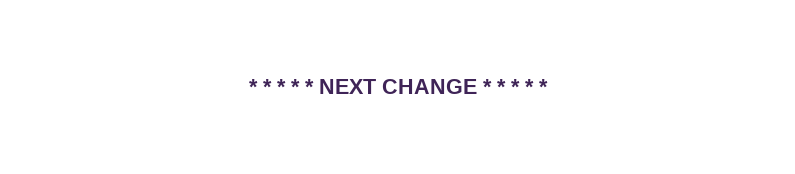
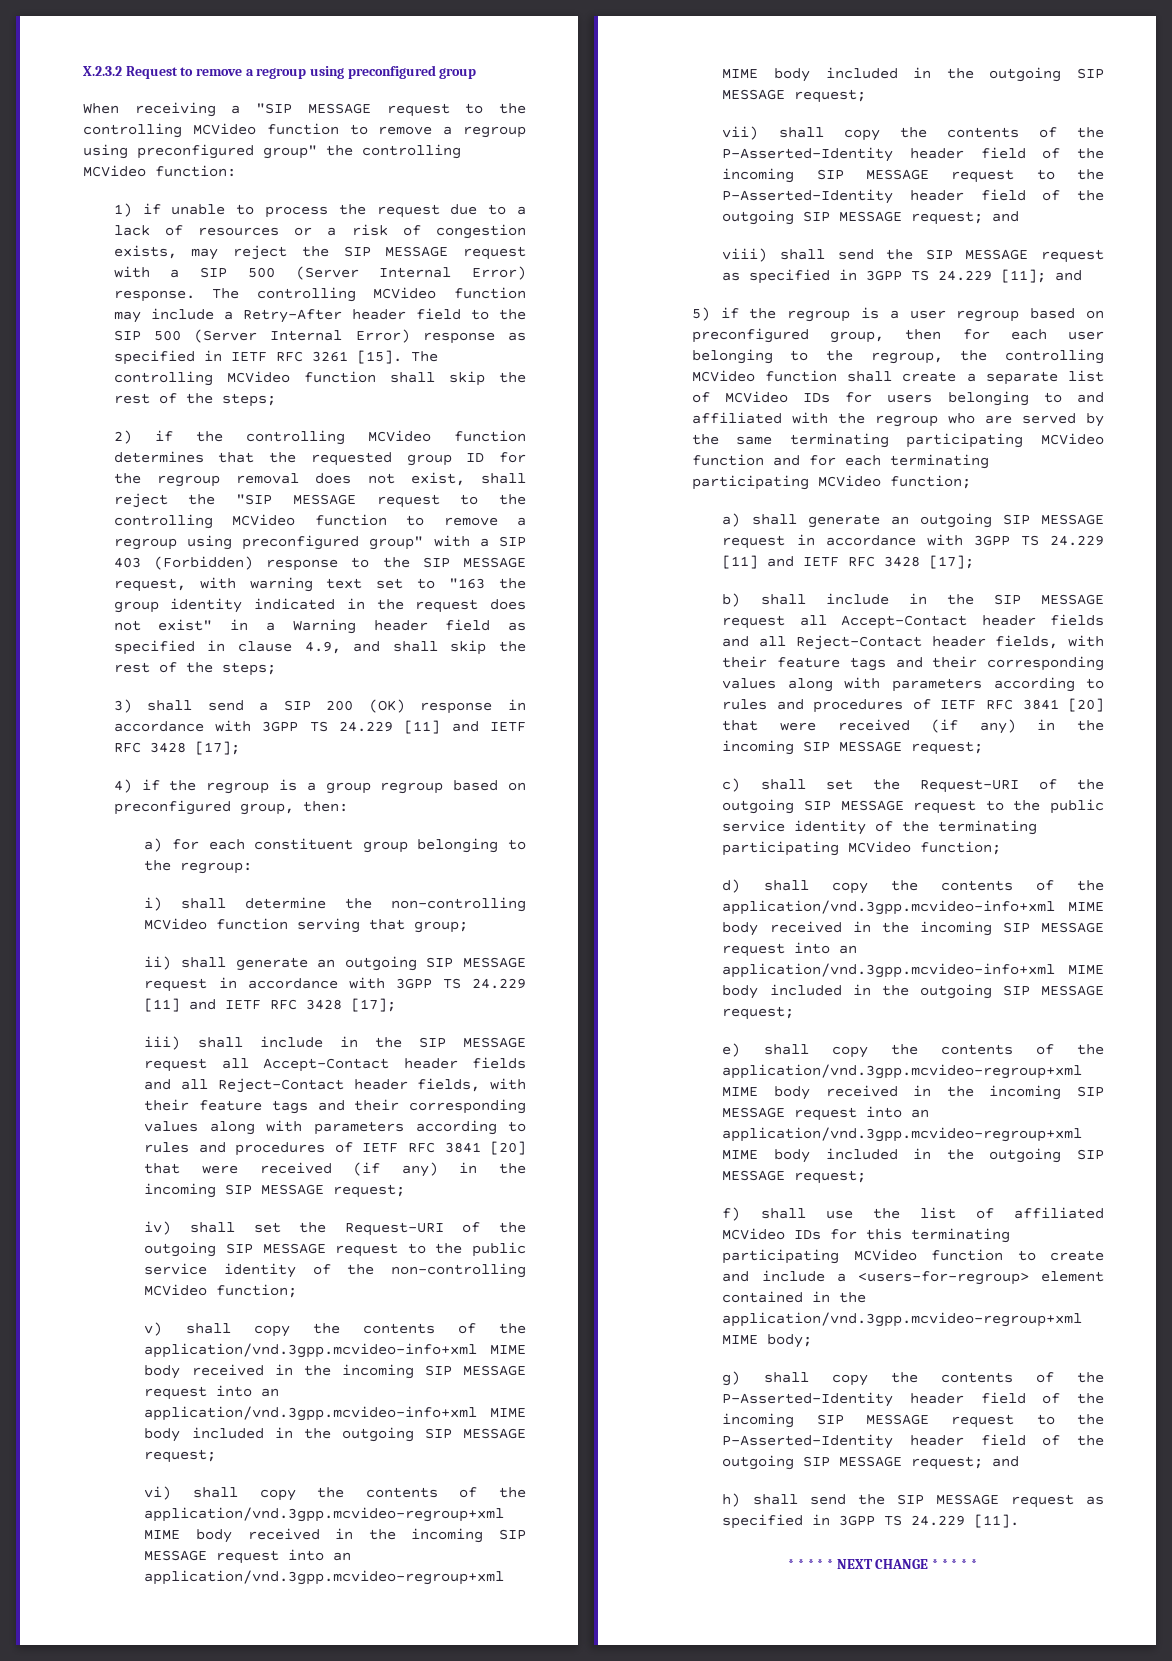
(248, 86) none -> [83,65,477,79] [83,102,526,117] [83,123,526,138] [83,144,461,159] [83,165,236,177] [113,203,526,218] [113,224,526,239] [113,245,526,260] [113,266,526,280] [113,287,526,302] [113,308,526,323] [113,329,526,344] [113,350,438,365] [113,371,526,386] [113,393,276,407] [113,430,526,445] [113,451,526,466] [113,472,526,487] [113,493,526,508] [113,514,526,529] [113,535,526,550] [113,556,526,571] [113,577,526,592] [113,598,526,613] [113,619,526,634] [113,640,526,655] [113,662,276,676] [113,699,526,714] [113,720,526,734] [113,741,240,755] [113,779,526,794] [113,800,348,815] [144,838,526,853] [144,860,253,874] [144,897,526,912] [144,918,469,933] [144,956,526,971] [144,977,526,992] [144,998,397,1012] [144,1036,526,1050] [144,1057,526,1072] [144,1078,526,1093] [144,1099,526,1114] [144,1120,526,1135] [144,1141,526,1156] [144,1162,526,1177] [144,1183,406,1198] [144,1221,526,1236] [144,1242,526,1257] [144,1263,526,1278] [144,1284,298,1298] [144,1322,526,1337] [144,1343,526,1358] [144,1364,526,1379] [144,1385,280,1400] [144,1406,526,1421] [144,1427,526,1442] [144,1449,217,1463] [144,1486,526,1501] [144,1507,505,1522] [144,1528,526,1543] [144,1549,352,1564] [144,1570,505,1585] [722,67,1104,82] [722,89,867,103] [722,126,1104,141] [722,147,1104,162] [722,168,1104,183] [722,189,1104,204] [722,210,1020,225] [722,248,1104,263] [722,269,1083,284] [691,307,1104,322] [691,328,1104,343] [691,349,1104,364] [691,370,1104,385] [691,391,1104,406] [691,412,1104,427] [691,433,1104,448] [691,454,989,469] [691,475,971,490] [722,513,1104,528] [722,534,1104,549] [722,555,975,569] [722,593,1104,607] [722,614,1104,629] [722,635,1104,650] [722,656,1104,671] [722,677,1104,692] [722,698,1104,713] [722,719,1104,734] [722,740,984,755] [722,778,1104,793] [722,799,1104,814] [722,820,1038,835] [722,841,1002,856] [722,879,1104,894] [722,900,1104,915] [722,921,1104,936] [722,942,858,957] [722,963,1104,978] [722,984,1104,999] [722,1006,795,1020] [722,1043,1104,1058] [722,1064,1083,1079] [722,1085,1104,1100] [722,1106,930,1121] [722,1127,1083,1142] [722,1148,1104,1163] [722,1170,867,1184] [722,1207,1104,1221] [722,1228,1011,1243] [722,1249,1104,1264] [722,1270,1104,1285] [722,1291,867,1303] [722,1312,1083,1327] [722,1334,813,1348] [722,1371,1104,1386] [722,1392,1104,1407] [722,1413,1104,1428] [722,1434,1104,1449] [722,1455,1020,1470] [722,1493,1104,1508] [722,1514,1020,1529] X.2.3.2 Request to remove a regroup using preconfigured group // When receiving a "SIP MESSAGE request to the controlling MCVideo function to remove a regroup using preconfigured group" the controlling MCVideo function: // 1) if unable to process the request due to a lack of resources or a risk of congestion exists, may reject the SIP MESSAGE request with a SIP 500 (Server Internal Error) response. The controlling MCVideo function may include a Retry-After header field to the SIP 500 (Server Internal Error) response as specified in IETF RFC 3261 [15]. The controlling MCVideo function shall skip the rest of the steps; // 2) if the controlling MCVideo function determines that the requested group ID for the regroup removal does not exist, shall reject the "SIP MESSAGE request to the controlling MCVideo function to remove a regroup using preconfigured group" with a SIP 403 (Forbidden) response to the SIP MESSAGE request, with warning text set to "163 the group identity indicated in the request does not exist" in a Warning header field as specified in clause 4.9, and shall skip the rest of the steps; // 3) shall send a SIP 200 (OK) response in accordance with 3GPP TS 24.229 [11] and IETF RFC 3428 [17]; // 4) if the regroup is a group regroup based on preconfigured group, then: // a) for each constituent group belonging to the regroup: // i) shall determine the non-controlling MCVideo function serving that group; // ii) shall generate an outgoing SIP MESSAGE request in accordance with 3GPP TS 24.229 [11] and IETF RFC 3428 [17]; // iii) shall include in the SIP MESSAGE request all Accept-Contact header fields and all Reject-Contact header fields, with their feature tags and their corresponding values along with parameters according to rules and procedures of IETF RFC 3841 [20] that were received (if any) in the incoming SIP MESSAGE request; // iv) shall set the Request-URI of the outgoing SIP MESSAGE request to the public service identity of the non-controlling MCVideo function; // v) shall copy the contents of the application/vnd.3gpp.mcvideo-info+xml MIME body received in the incoming SIP MESSAGE request into an application/vnd.3gpp.mcvideo-info+xml MIME body included in the outgoing SIP MESSAGE request; // vi) shall copy the contents of the application/vnd.3gpp.mcvideo-regroup+xml MIME body received in the incoming SIP MESSAGE request into an application/vnd.3gpp.mcvideo-regroup+xml MIME body included in the outgoing SIP MESSAGE request; // vii) shall copy the contents of the P-Asserted-Identity header field of the incoming SIP MESSAGE request to the P-Asserted-Identity header field of the outgoing SIP MESSAGE request; and // viii) shall send the SIP MESSAGE request as specified in 3GPP TS 24.229 [11]; and // 5) if the regroup is a user regroup based on preconfigured group, then for each user belonging to the regroup, the controlling MCVideo function shall create a separate list of MCVideo IDs for users belonging to and affiliated with the regroup who are served by the same terminating participating MCVideo function and for each terminating participating MCVideo function; // a) shall generate an outgoing SIP MESSAGE request in accordance with 3GPP TS 24.229 [11] and IETF RFC 3428 [17]; // b) shall include in the SIP MESSAGE request all Accept-Contact header fields and all Reject-Contact header fields, with their feature tags and their corresponding values along with parameters according to rules and procedures of IETF RFC 3841 [20] that were received (if any) in the incoming SIP MESSAGE request; // c) shall set the Request-URI of the outgoing SIP MESSAGE request to the public service identity of the terminating participating MCVideo function; // d) shall copy the contents of the application/vnd.3gpp.mcvideo-info+xml MIME body received in the incoming SIP MESSAGE request into an application/vnd.3gpp.mcvideo-info+xml MIME body included in the outgoing SIP MESSAGE request; // e) shall copy the contents of the application/vnd.3gpp.mcvideo-regroup+xml MIME body received in the incoming SIP MESSAGE request into an application/vnd.3gpp.mcvideo-regroup+xml MIME body included in the outgoing SIP MESSAGE request; // f) shall use the list of affiliated MCVideo IDs for this terminating participating MCVideo function to create and include a <users-for-regroup> element contained in the application/vnd.3gpp.mcvideo-regroup+xml MIME body; // g) shall copy the contents of the P-Asserted-Identity header field of the incoming SIP MESSAGE request to the P-Asserted-Identity header field of the outgoing SIP MESSAGE request; and // h) shall send the SIP MESSAGE request as specified in 3GPP TS 24.229 [11]. //

